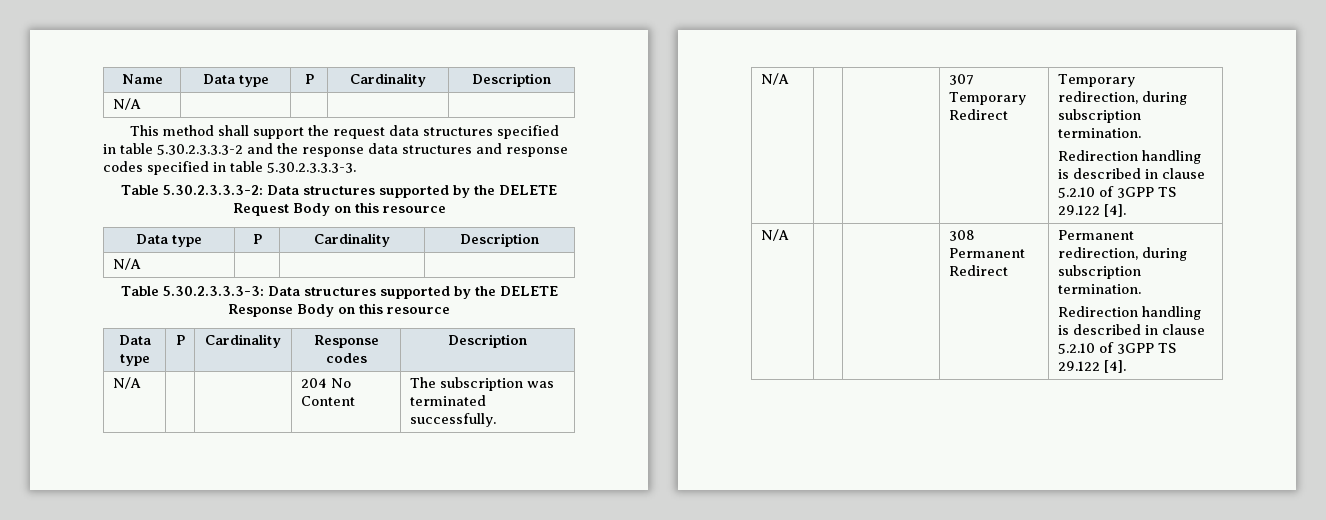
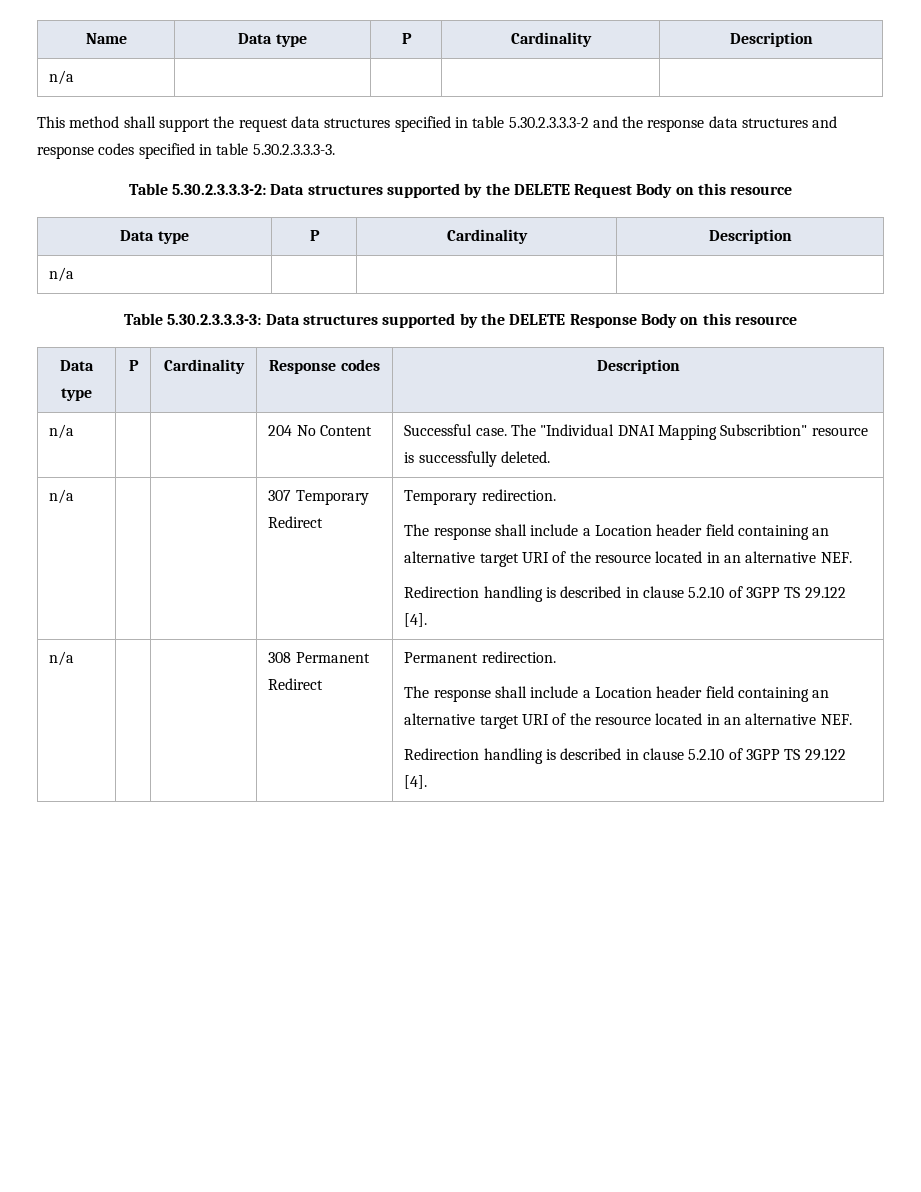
[112,98,141,110] N/A -> [49,70,75,85] n/a
[112,258,141,270] N/A -> [49,267,75,282] n/a
[112,377,141,389] N/A -> [49,424,75,439] n/a
[409,377,554,391] [409,395,486,406] [409,413,496,427] [760,73,789,85] [948,74,974,85] [948,92,1026,105] [948,109,1008,120] [1057,74,1135,87] [1057,91,1187,105] [1057,109,1141,123] [1057,128,1141,138] The subscription was terminated successfully. // N/A | | | 307 Temporary Redirect | Temporary redirection, during subscription termination. -> [404,424,868,440] [404,451,551,467] [49,489,75,504] [268,490,369,505] [268,516,324,528] [404,489,556,505] [404,524,830,540] [404,551,852,567] Successful case. The "Individual DNAI Mapping Subscribtion" resource is successfully deleted. // n/a | | | 307 Temporary Redirect | Temporary redirection. // The response shall include a Location header field containing an alternative target URI of the resource located in an alternative NEF.
[760,229,789,241] N/A -> [49,651,75,666] n/a
[1057,247,1187,261] [1057,265,1141,279] [1057,284,1141,294] redirection, during subscription termination. -> [481,651,556,663] [404,686,830,702] [404,713,852,729] redirection. // The response shall include a Location header field containing an alternative target URI of the resource located in an alternative NEF.

